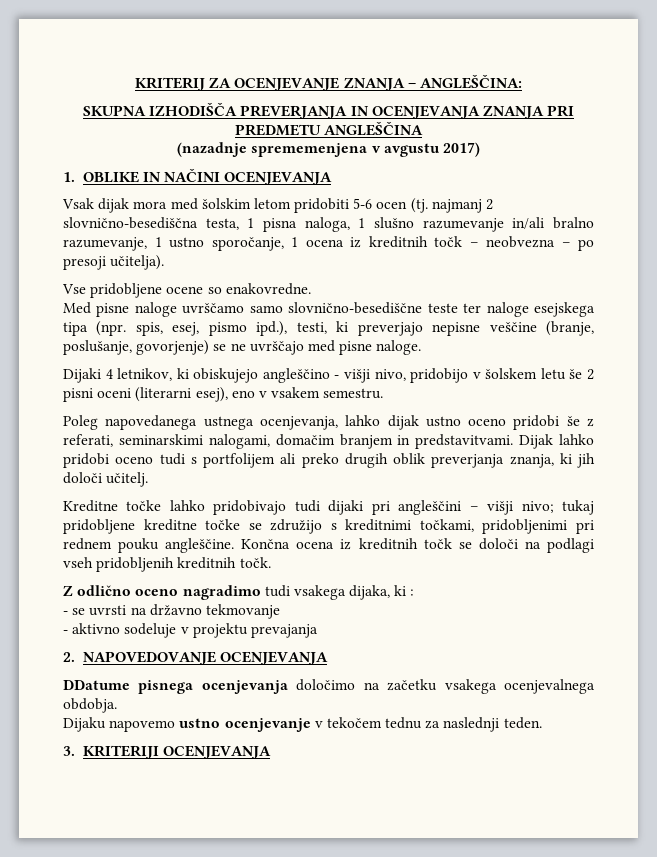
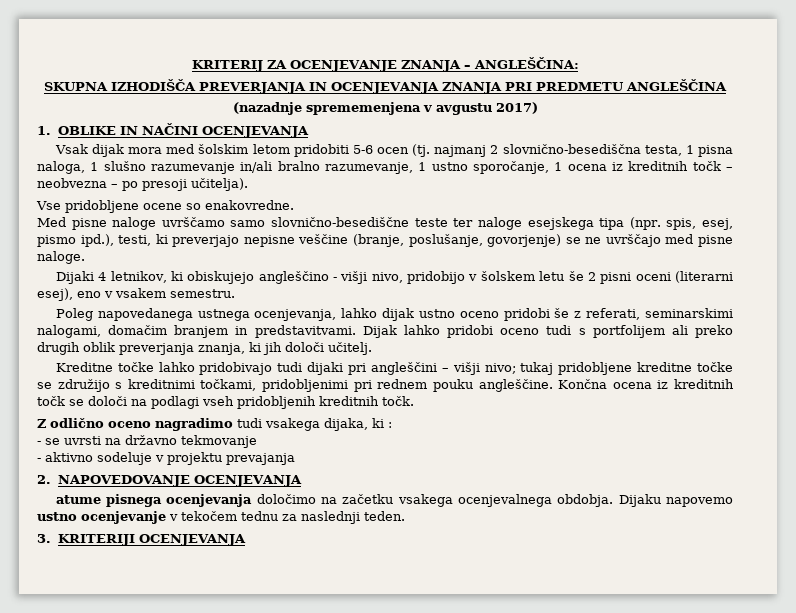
[63,680,130,690] DDatume -> [55,495,101,504] atume
(117, 705) // -> (614, 500) none

